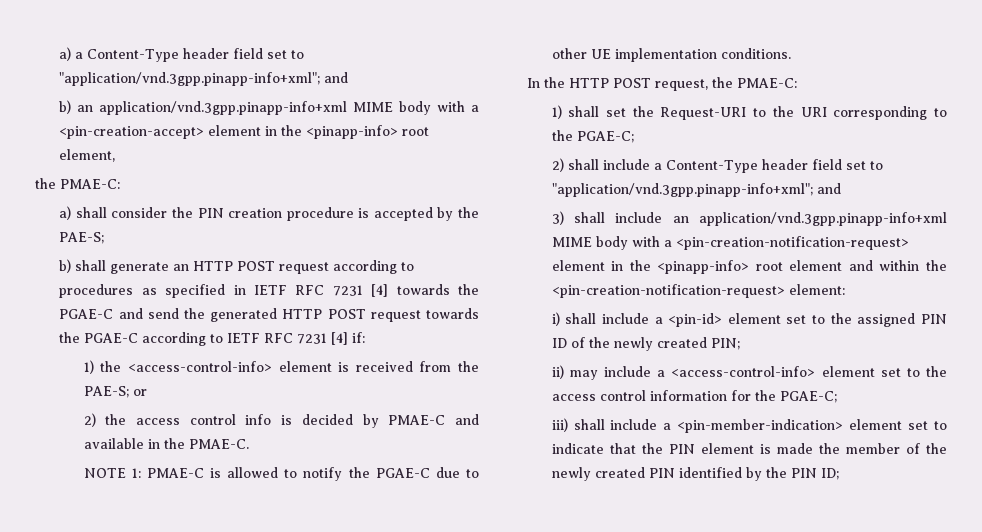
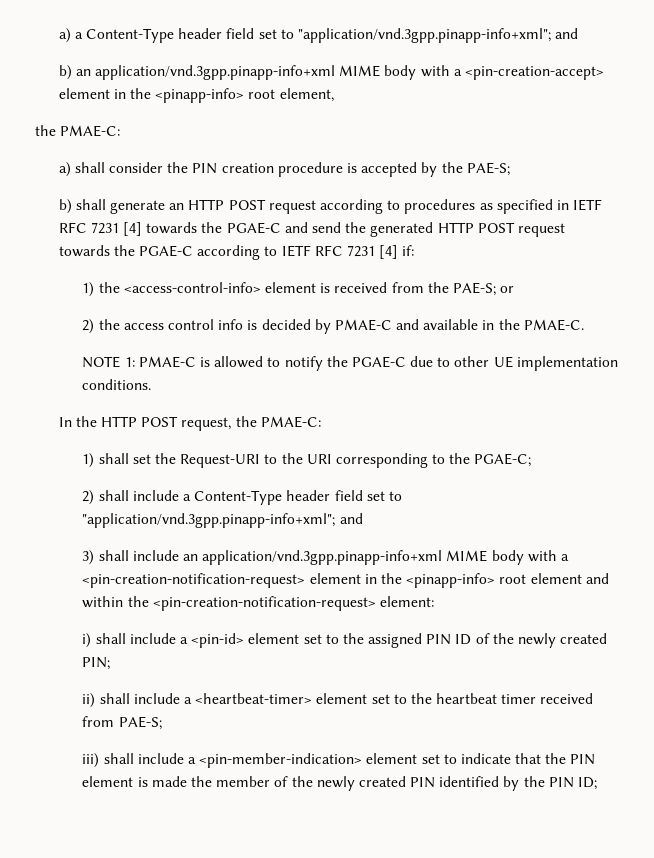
[569,366,947,380] [551,390,837,403] may include a <access-control-info> element set to the access control information for the PGAE-C; -> [99,693,594,704] [82,716,162,730] shall include a <heartbeat-timer> element set to the heartbeat timer received from PAE-S;

